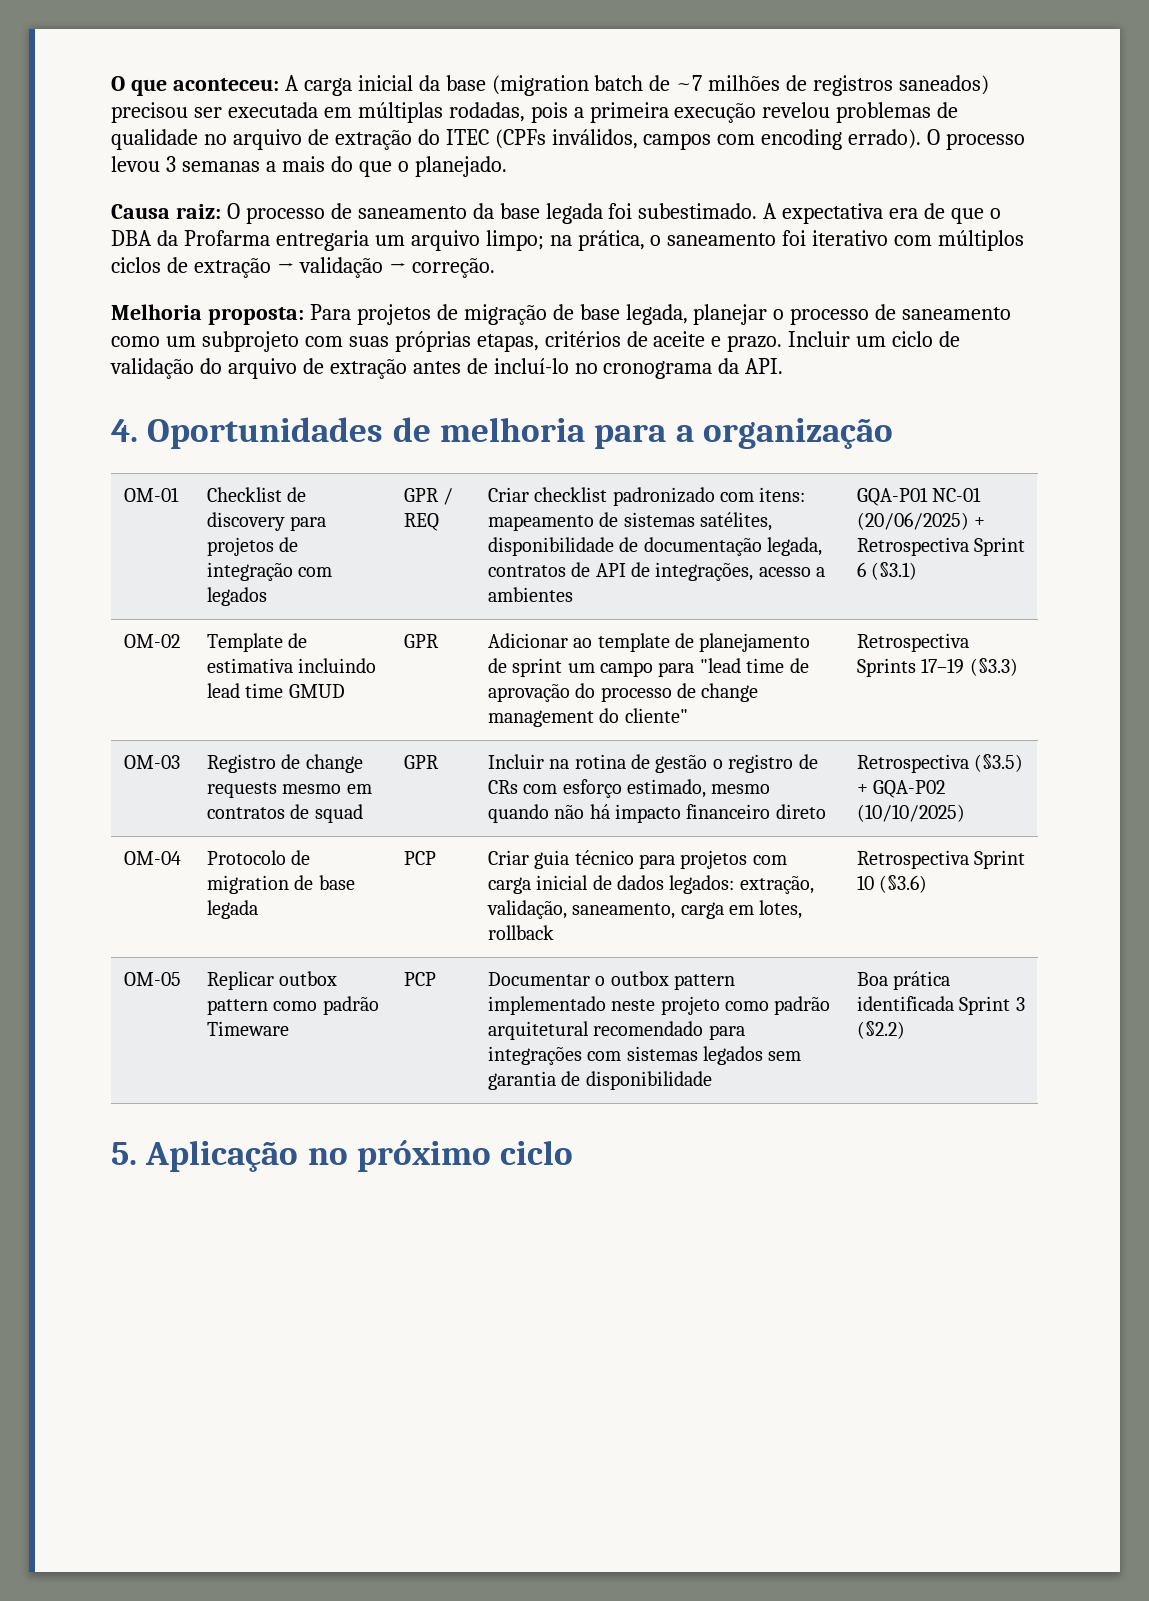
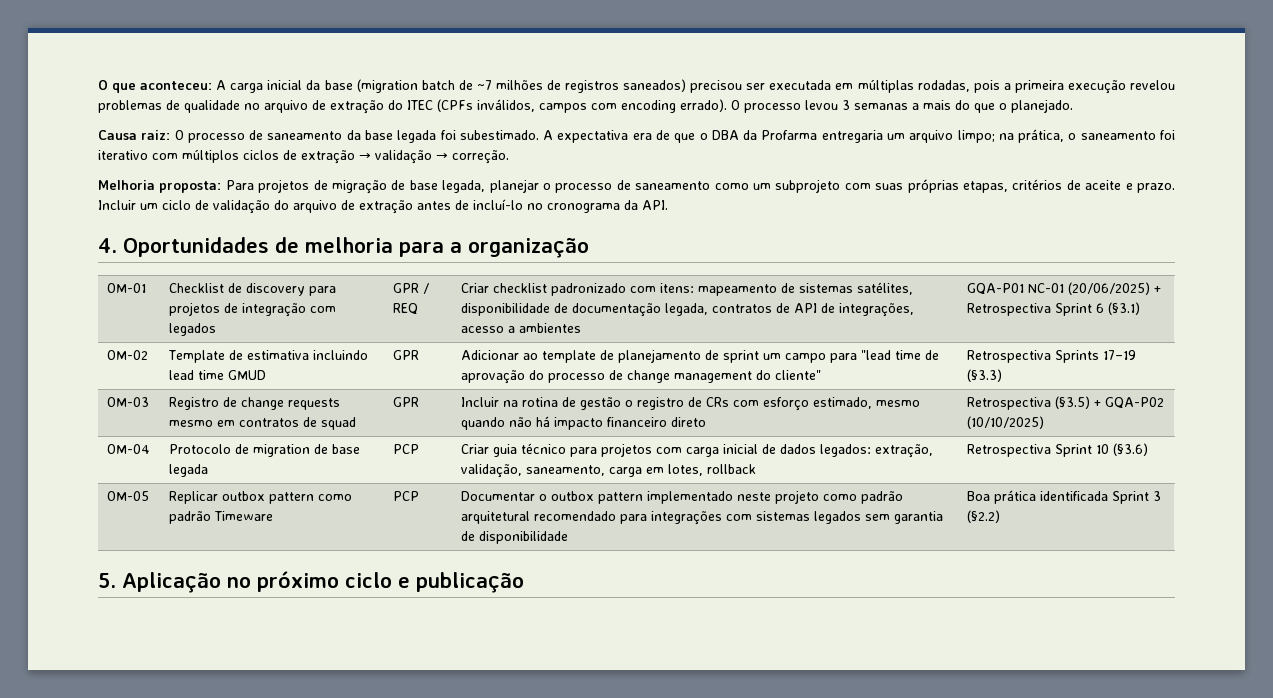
(574, 1152) none -> [398,572,524,593] e publicação

